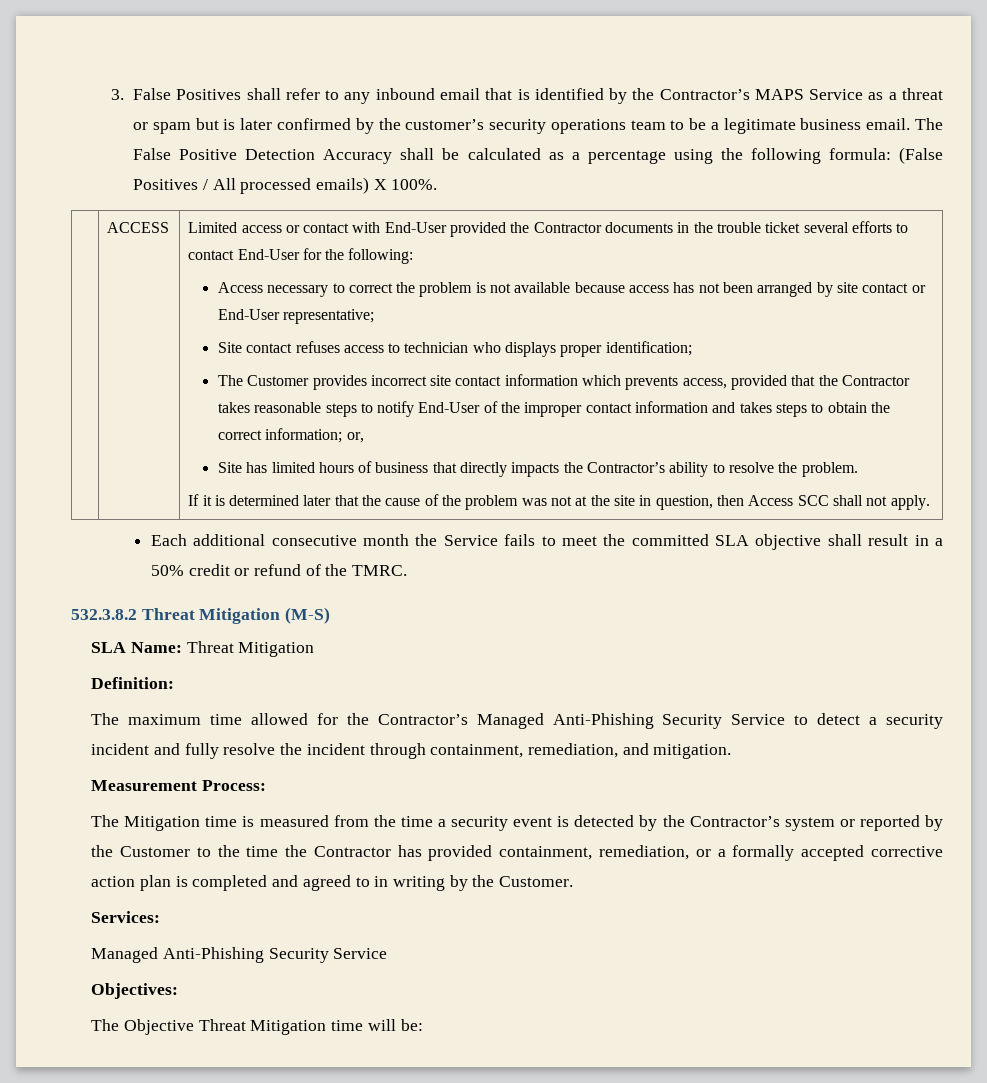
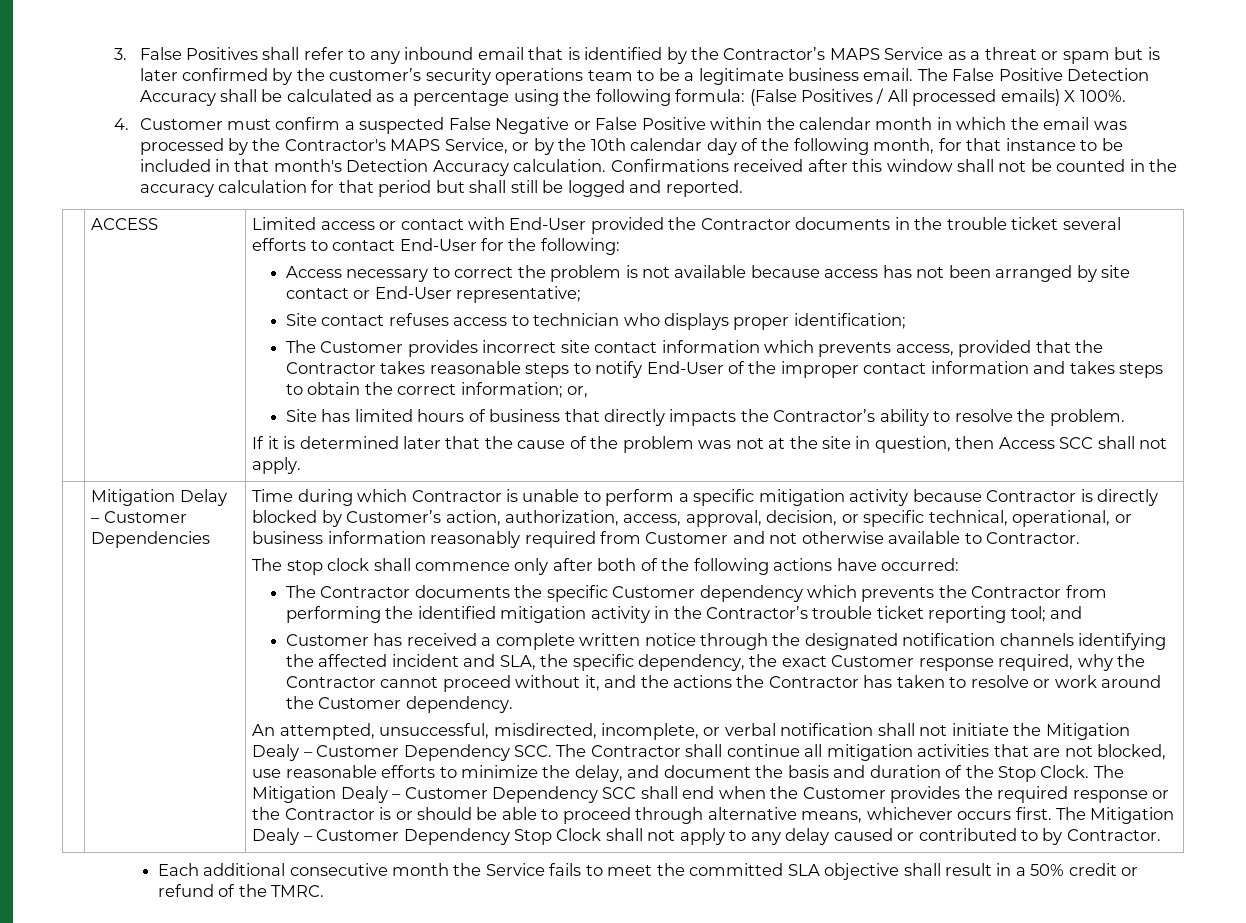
(438, 184) none -> [113,117,1127,134] [139,138,1123,155] [139,159,1178,176] [139,180,743,197] // 4. Customer must confirm a suspected False Negative or False Positive within the calendar month in which the email was processed by the Contractor's MAPS Service, or by the 10th calendar day of the following month, for that instance to be included in that month's Detection Accuracy calculation. Confirmations received after this window shall not be counted in the accuracy calculation for that period but shall still be logged and reported.
(930, 502) none -> [91,489,227,506] [91,511,187,523] [91,531,211,548] [252,489,1159,506] [252,510,1132,527] [252,531,1081,548] [252,558,960,575] [285,585,1107,602] [285,606,1083,623] [285,633,1167,650] [285,654,1146,671] [285,675,1162,692] [285,696,513,713] [252,723,1130,740] [252,744,1167,761] [252,765,1124,782] [252,786,1170,803] [252,807,1175,824] [252,828,1161,845] // | Mitigation Delay – Customer Dependencies | Time during which Contractor is unable to perform a specific mitigation activity because Contractor is directly blocked by Customer’s action, authorization, access, approval, decision, or specific technical, operational, or business information reasonably required from Customer and not otherwise available to Contractor. // The stop clock shall commence only after both of the following actions have occurred: // The Contractor documents the specific Customer dependency which prevents the Contractor from performing the identified mitigation activity in the Contractor’s trouble ticket reporting tool; and // Customer has received a complete written notice through the designated notification channels identifying the affected incident and SLA, the specific dependency, the exact Customer response required, why the Contractor cannot proceed without it, and the actions the Contractor has taken to resolve or work around the Customer dependency. // An attempted, unsuccessful, misdirected, incomplete, or verbal notification shall not initiate the Mitigation Dealy – Customer Dependency SCC. The Contractor shall continue all mitigation activities that are not blocked, use reasonable efforts to minimize the delay, and document the basis and duration of the Stop Clock. The Mitigation Dealy – Customer Dependency SCC shall end when the Customer provides the required response or the Contractor is or should be able to proceed through alternative means, whichever occurs first. The Mitigation Dealy – Customer Dependency Stop Clock shall not apply to any delay caused or contributed to by Contractor.
[71,607,331,624] [91,641,315,657] [91,677,175,689] [91,713,944,729] [91,743,732,759] [91,780,266,791] [91,815,943,831] [91,845,944,861] [91,875,574,891] [91,911,161,923] [91,947,388,963] [91,983,179,999] [91,1019,423,1035] // 532.3.8.2 Threat Mitigation (M-S) // SLA Name: Threat Mitigation // Definition: // The maximum time allowed for the Contractor’s Managed Anti-Phishing Security Service to detect a security incident and fully resolve the incident through containment, remediation, and mitigation. // Measurement Process: // The Mitigation time is measured from the time a security event is detected by the Contractor’s system or reported by the Customer to the time the Contractor has provided containment, remediation, or a formally accepted corrective action plan is completed and agreed to in writing by the Customer. // Services: // Managed Anti-Phishing Security Service // Objectives: // The Objective Threat Mitigation time will be: -> (325, 891) none

